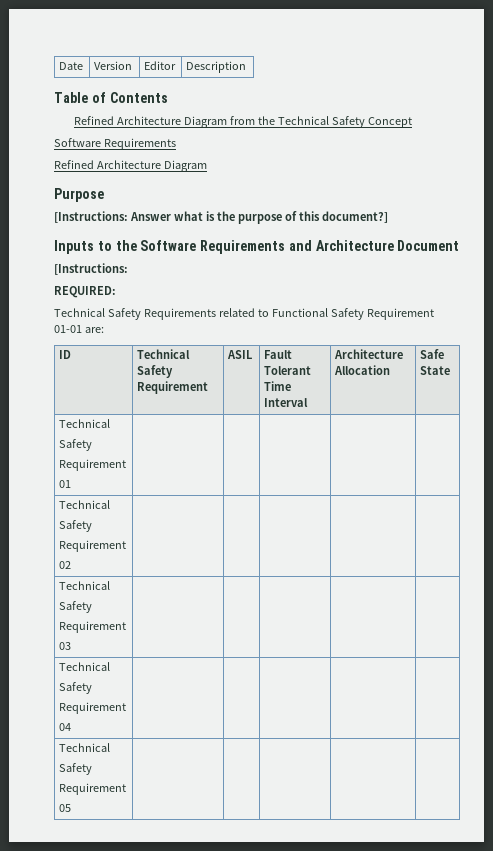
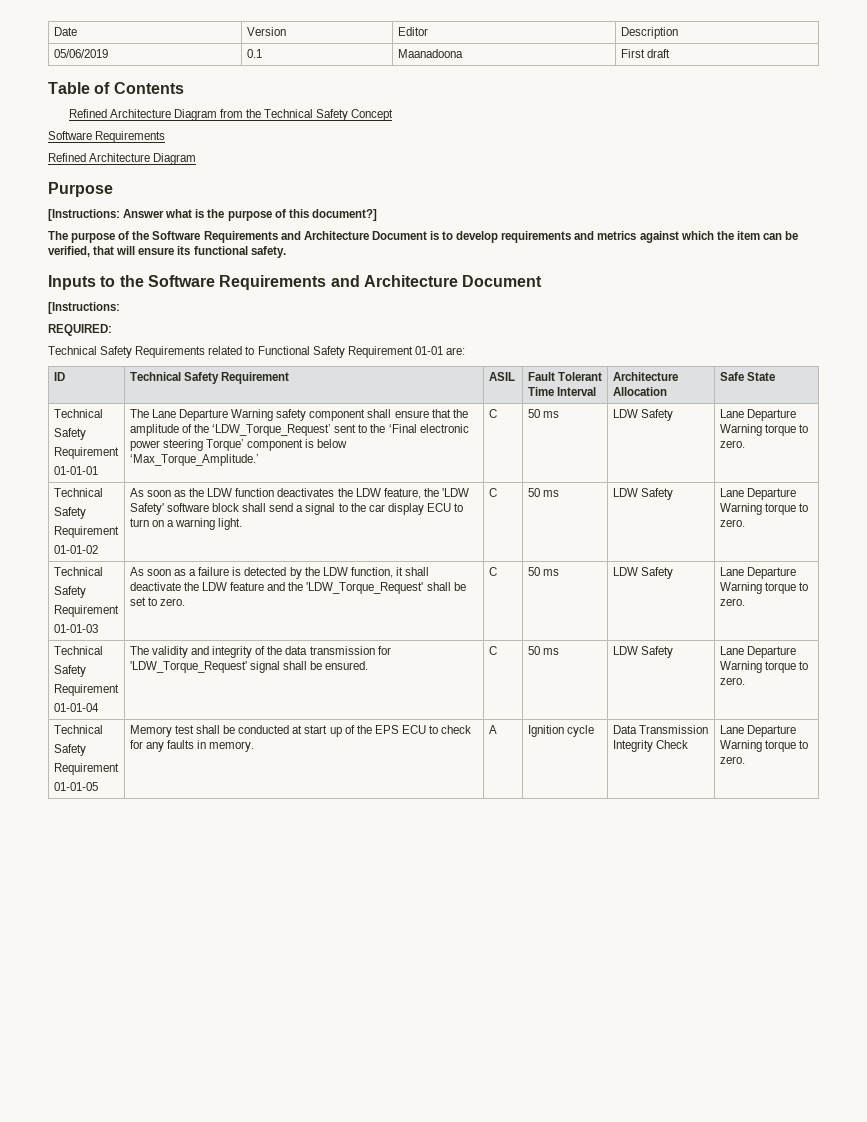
(247, 67) none -> [53,49,108,58] [246,49,262,58] [397,49,463,58] [620,49,670,58] // 05/06/2019 | 0.1 | Maanadoona | First draft
(388, 217) none -> [48,231,799,243] [48,246,286,258] // The purpose of the Software Requirements and Architecture Document is to develop requirements and metrics against which the item can be verified, that will ensure its functional safety.
[59,480,72,488] [59,500,111,509] [59,520,93,532] [59,540,127,552] [59,561,72,569] [59,581,111,590] [59,601,93,613] [59,621,127,633] [59,642,72,650] [59,662,111,671] [59,682,93,694] [59,702,127,714] [59,723,72,731] [59,743,111,752] [59,763,93,775] [59,783,127,795] [59,804,72,812] 01 | | | | | // Technical // Safety // Requirement // 02 | | | | | // Technical // Safety // Requirement // 03 | | | | | // Technical // Safety // Requirement // 04 | | | | | // Technical // Safety // Requirement // 05 | | | | | -> [53,466,98,475] [129,409,468,421] [129,424,469,436] [129,439,348,451] [129,454,259,466] [488,409,497,418] [527,409,559,418] [612,409,673,421] [719,409,796,421] [719,424,809,436] [719,440,745,448] [53,488,103,497] [53,507,86,519] [53,526,119,538] [53,545,98,554] [129,488,469,499] [129,503,464,515] [129,518,243,530] [488,488,497,497] [527,488,559,497] [612,488,673,500] [719,488,796,500] [719,503,809,515] [719,519,745,527] [53,567,103,576] [53,586,86,598] [53,605,119,617] [53,624,98,633] [129,567,430,579] [129,582,466,594] [129,597,186,606] [488,567,497,576] [527,567,559,576] [612,567,673,579] [719,567,796,579] [719,582,809,594] [719,598,745,606] [53,646,103,655] [53,665,86,677] [53,684,119,696] [53,703,99,712] [129,646,391,658] [129,661,369,673] [488,646,497,655] [527,646,559,655] [612,646,673,658] [719,646,796,658] [719,661,809,673] [719,677,745,685] [53,725,103,734] [53,744,86,756] [53,763,119,775] [53,782,98,791] [129,725,472,737] [129,740,255,752] [488,725,497,734] [527,725,594,737] [612,725,708,734] [612,740,688,752] [719,725,796,737] [719,740,809,752] [719,756,745,764] 01-01-01 | The Lane Departure Warning safety component shall ensure that the amplitude of the ‘LDW_Torque_Request’ sent to the ‘Final electronic power steering Torque’ component is below ‘Max_Torque_Amplitude.’ | C | 50 ms | LDW Safety | Lane Departure Warning torque to zero. // Technical // Safety // Requirement // 01-01-02 | As soon as the LDW function deactivates the LDW feature, the 'LDW Safety' software block shall send a signal to the car display ECU to turn on a warning light. | C | 50 ms | LDW Safety | Lane Departure Warning torque to zero. // Technical // Safety // Requirement // 01-01-03 | As soon as a failure is detected by the LDW function, it shall deactivate the LDW feature and the 'LDW_Torque_Request' shall be set to zero. | C | 50 ms | LDW Safety | Lane Departure Warning torque to zero. // Technical // Safety // Requirement // 01-01-04 | The validity and integrity of the data transmission for 'LDW_Torque_Request' signal shall be ensured. | C | 50 ms | LDW Safety | Lane Departure Warning torque to zero. // Technical // Safety // Requirement // 01-01-05 | Memory test shall be conducted at start up of the EPS ECU to check for any faults in memory. | A | Ignition cycle | Data Transmission Integrity Check | Lane Departure Warning torque to zero.

